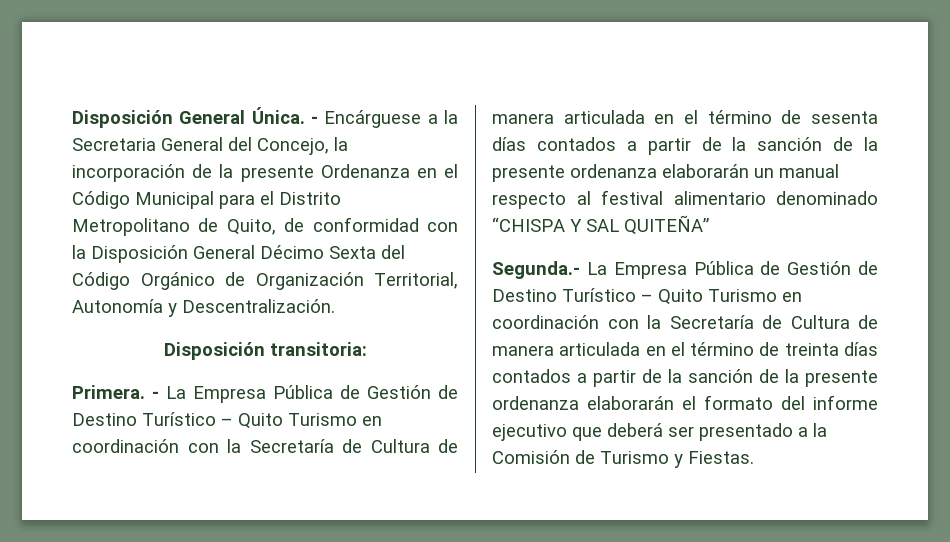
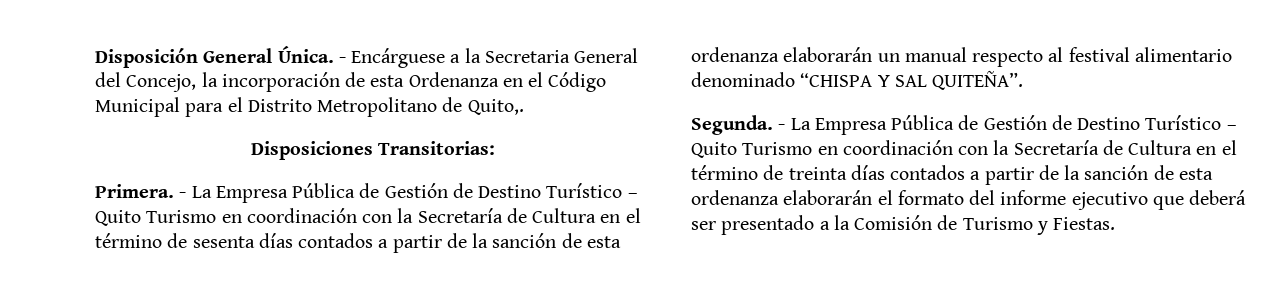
[219,164,314,182] la presente -> [370,75,405,87] esta
[226,217,458,235] [72,245,405,263] [72,272,458,290] [72,299,335,317] [163,342,367,360] Quito, de conformidad con la Disposición General Décimo Sexta del Código Orgánico de Organización Territorial, Autonomía y Descentralización. // Disposición transitoria: -> [467,99,524,115] [250,141,496,160] Quito,. // Disposiciones Transitorias:
[438,439,458,453] [492,110,645,124] de manera articulada -> (597, 215) none
[864,137,878,151] [492,165,565,182] la presente -> [586,236,621,248] esta
[624,215,709,235] [492,261,580,279] QUITEÑA” // Segunda.- -> [932,70,1024,90] [691,115,786,135] QUITEÑA”. // Segunda. -
[858,315,878,329] [492,342,641,356] de manera articulada -> (1193, 147) none
[785,369,878,387] la presente -> [1178,168,1213,180] esta

